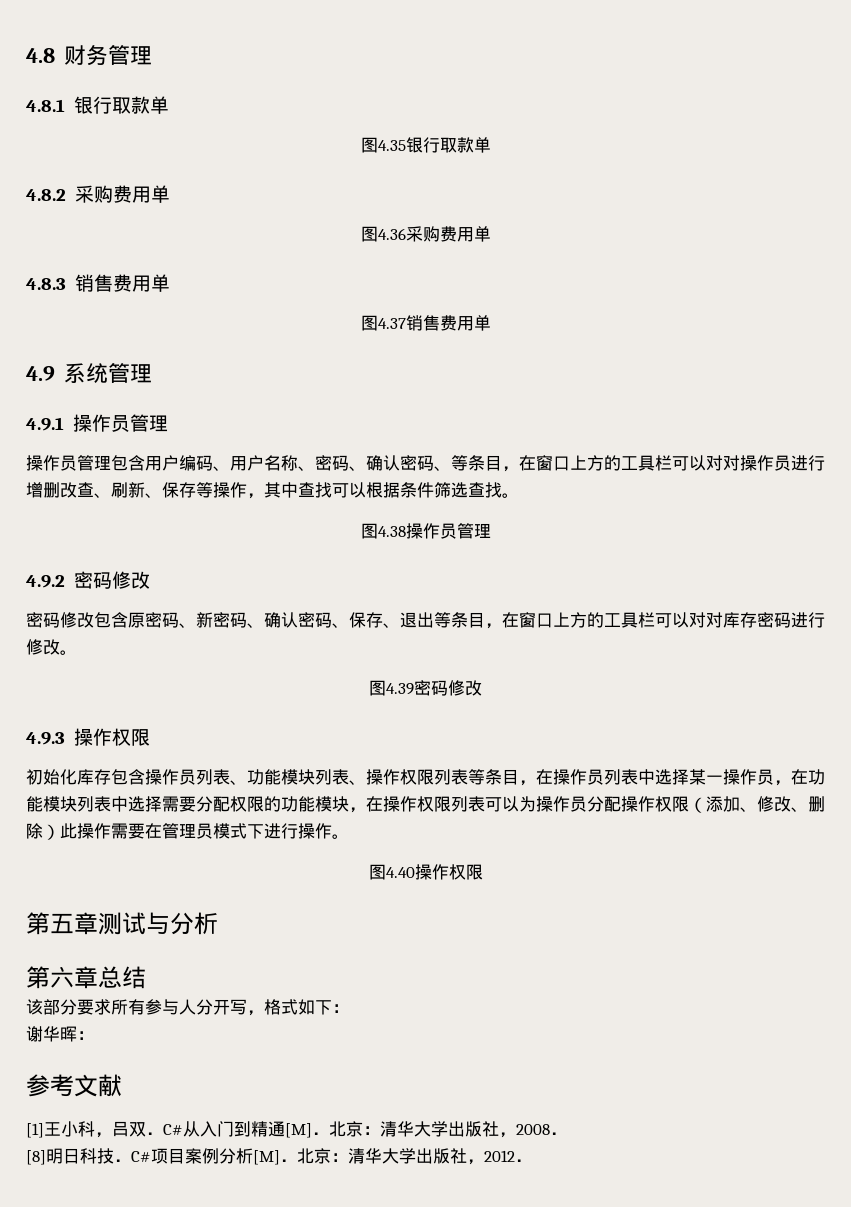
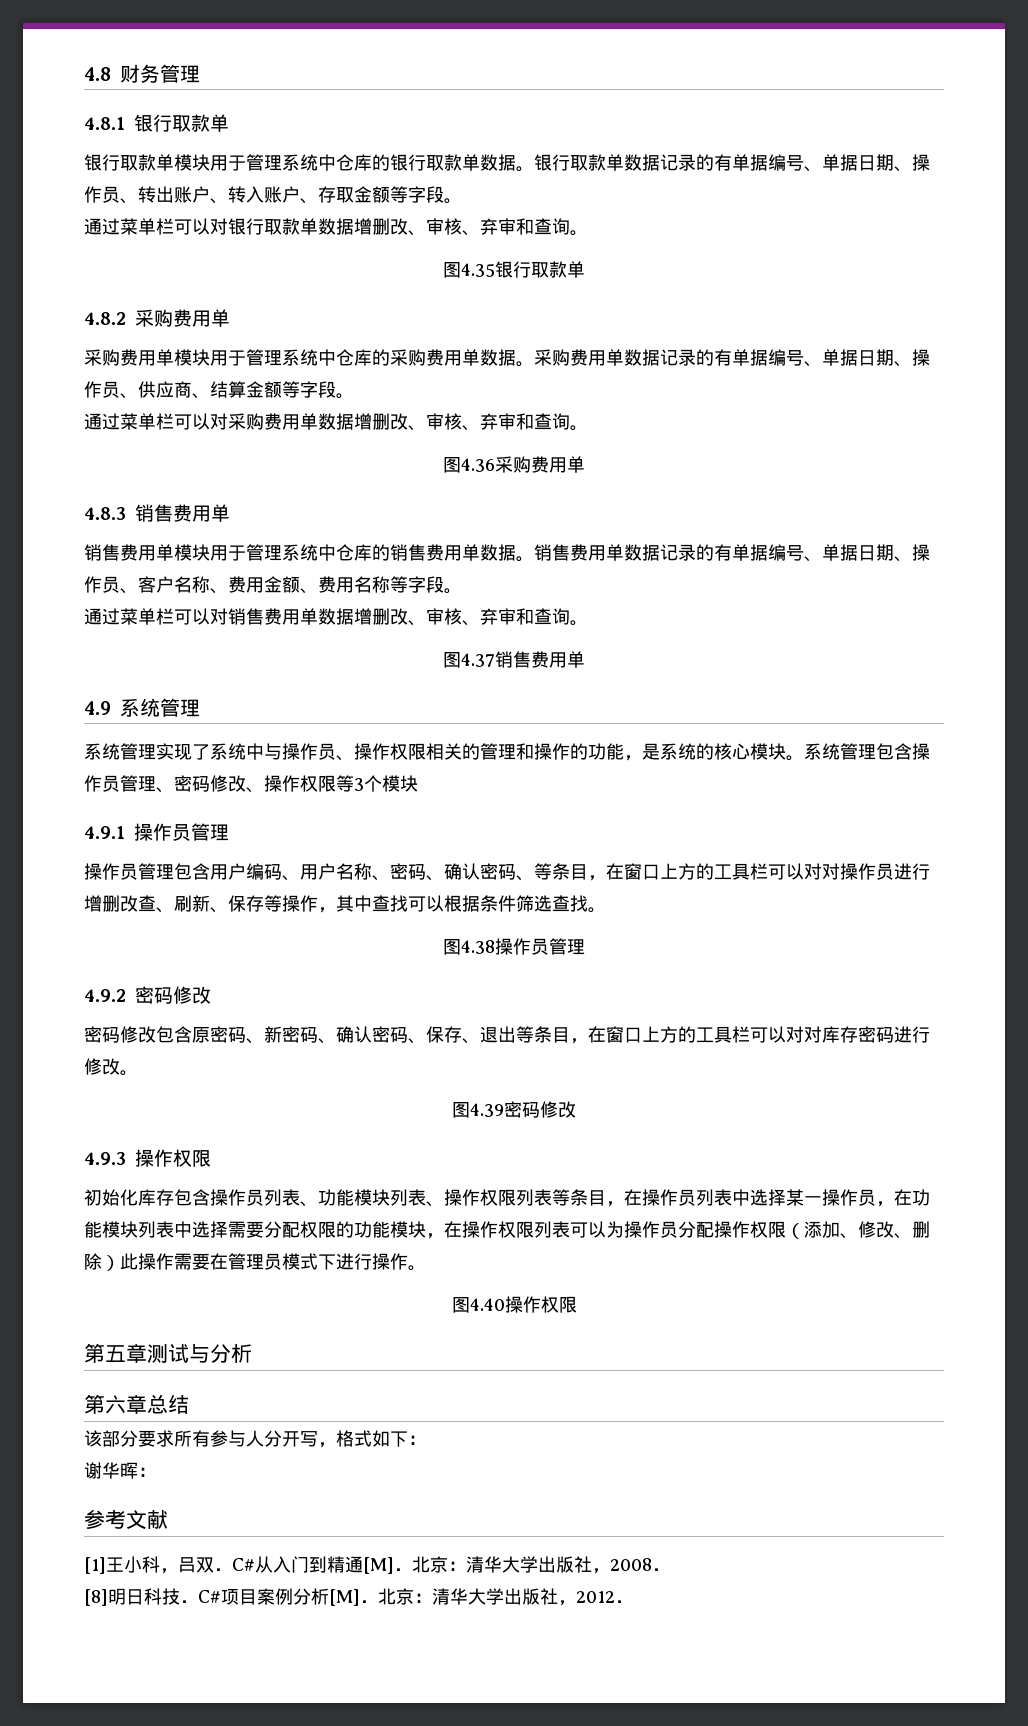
(169, 105) none -> [84,154,930,172] [84,186,462,204] [84,218,588,236] // 银行取款单模块用于管理系统中仓库的银行取款单数据。银行取款单数据记录的有单据编号、单据日期、操作员、转出账户、转入账户、存取金额等字段。 // 通过菜单栏可以对银行取款单数据增删改、审核、弃审和查询。
(170, 194) none -> [84,349,930,367] [84,381,354,399] [84,413,588,431] // 采购费用单模块用于管理系统中仓库的采购费用单数据。采购费用单数据记录的有单据编号、单据日期、操作员、供应商、结算金额等字段。 // 通过菜单栏可以对采购费用单数据增删改、审核、弃审和查询。
(170, 283) none -> [84,544,930,562] [84,576,462,594] [84,608,588,626] // 销售费用单模块用于管理系统中仓库的销售费用单数据。销售费用单数据记录的有单据编号、单据日期、操作员、客户名称、费用金额、费用名称等字段。 // 通过菜单栏可以对销售费用单数据增删改、审核、弃审和查询。
(152, 373) none -> [84,743,930,761] [84,775,418,793] // 系统管理实现了系统中与操作员、操作权限相关的管理和操作的功能，是系统的核心模块。系统管理包含操作员管理、密码修改、操作权限等3个模块

